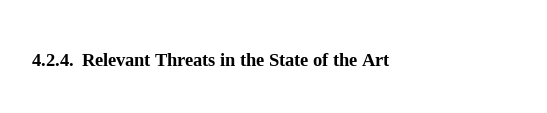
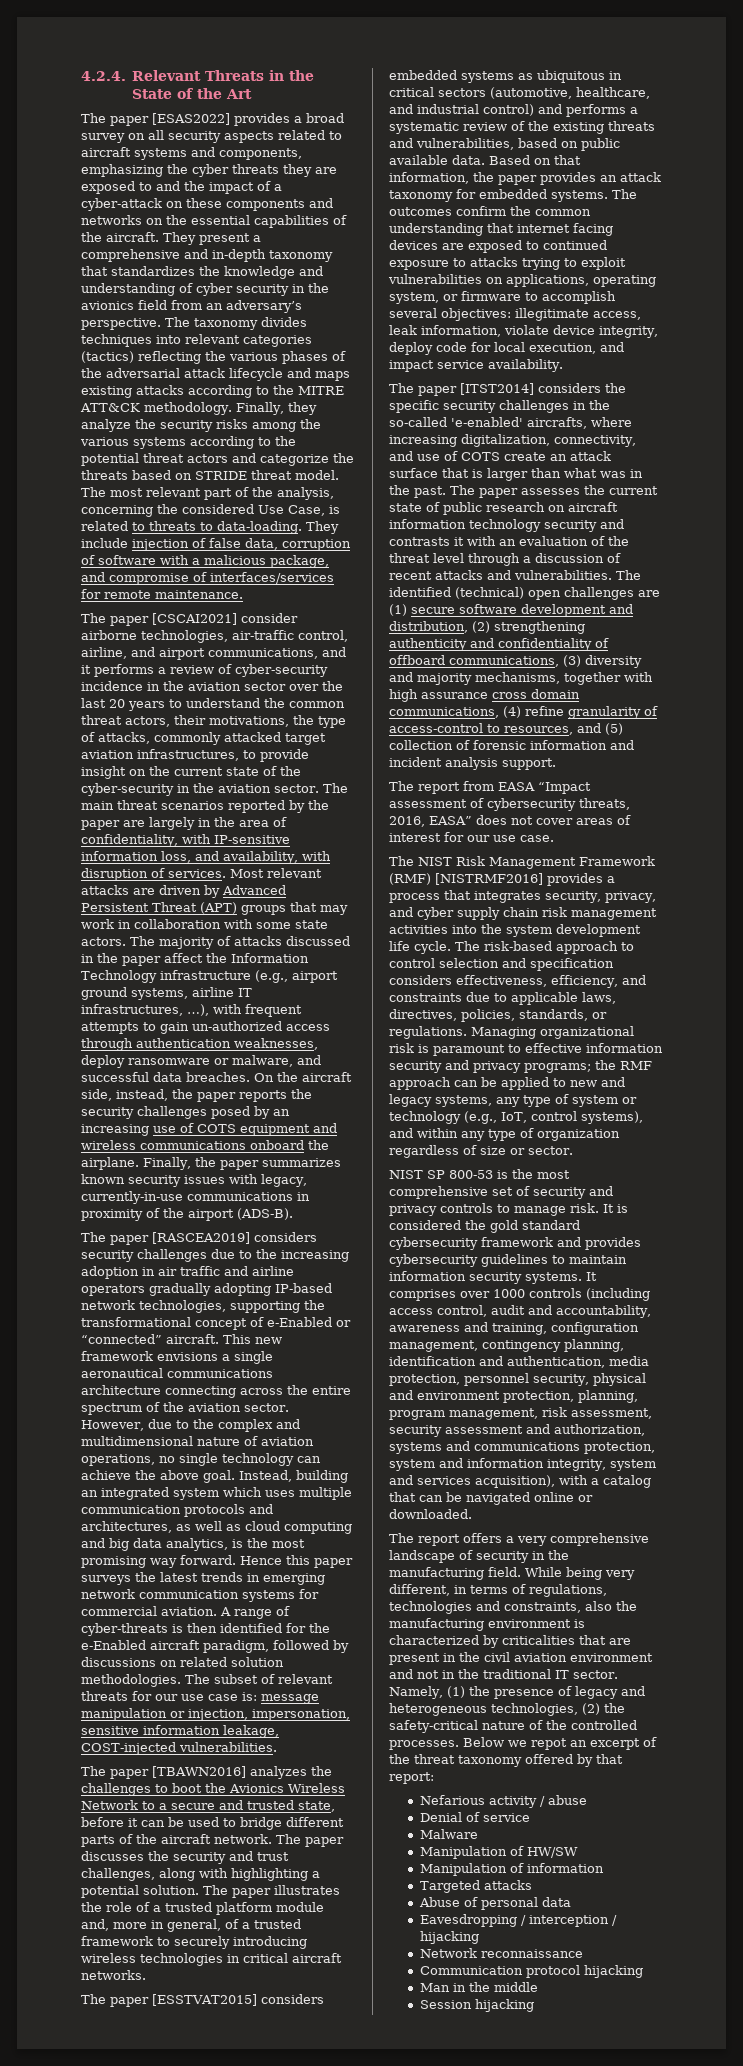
(390, 60) none -> [81,113,344,126] [81,130,342,143] [81,147,302,160] [81,164,337,177] [81,181,282,194] [81,198,333,211] [81,215,347,228] [81,232,261,245] [81,249,333,262] [81,266,323,279] [81,283,329,296] [81,300,302,313] [81,317,307,330] [81,334,312,347] [81,351,346,364] [81,368,350,381] [81,385,344,398] [80,402,317,415] [81,419,321,432] [80,436,296,449] [81,453,354,466] [81,470,339,480] [81,487,334,500] [81,504,340,517] [81,521,339,534] [81,538,351,551] [81,555,329,568] [81,572,334,585] [81,589,243,599] [81,613,298,626] [81,630,348,643] [81,647,346,660] [81,664,328,677] [81,681,343,691] [81,698,345,711] [81,715,346,728] [81,732,326,745] [81,749,309,762] [81,766,301,779] [81,783,348,796] [81,800,329,813] [81,817,287,830] [81,834,290,847] [81,851,331,864] [81,868,322,881] [81,885,286,898] [81,902,348,915] [81,919,328,929] [81,936,350,949] [81,953,309,966] [81,970,338,983] [81,987,252,1000] [81,1004,302,1017] [81,1021,330,1034] [81,1038,318,1051] [81,1055,321,1068] [81,1072,352,1082] [81,1089,312,1102] [81,1106,290,1119] [81,1123,337,1136] [81,1140,329,1150] [81,1157,341,1170] [81,1174,307,1187] [81,1191,310,1204] [81,1208,293,1221] [81,1232,317,1245] [81,1249,349,1262] [81,1266,294,1279] [81,1283,332,1296] [81,1300,325,1313] [81,1317,351,1330] [81,1334,282,1344] [81,1351,273,1364] [81,1368,273,1378] [81,1385,351,1398] [81,1402,289,1415] [81,1419,300,1432] [81,1436,314,1446] [81,1453,321,1466] [81,1470,348,1483] [81,1487,352,1500] [81,1504,273,1517] [81,1521,352,1534] [81,1538,305,1551] [81,1555,353,1568] [81,1572,325,1585] [81,1589,319,1602] [81,1606,290,1619] [81,1623,330,1636] [81,1640,349,1653] [81,1657,284,1667] [81,1674,333,1687] [81,1691,319,1704] [81,1708,350,1721] [81,1725,279,1738] [81,1742,277,1755] [81,1766,332,1779] [81,1783,345,1796] [81,1800,335,1812] [81,1817,344,1830] [81,1834,344,1847] [81,1851,289,1864] [81,1868,320,1881] [81,1885,340,1898] [81,1902,324,1915] [81,1919,301,1932] [81,1936,307,1949] [81,1953,342,1966] [81,1970,146,1980] [81,1994,324,2007] [389,70,622,83] [389,87,650,99] [389,104,638,117] [389,121,655,134] [389,138,620,151] [389,155,581,165] [389,172,661,185] [389,189,637,202] [389,206,591,216] [389,223,613,236] [389,240,607,253] [389,257,626,270] [388,274,656,287] [389,291,616,304] [389,308,641,321] [389,325,658,338] [389,342,624,355] [389,359,563,372] [389,383,626,396] [389,400,610,413] [389,417,632,429] [389,434,636,447] [389,451,611,461] [389,468,643,481] [389,485,658,498] [389,502,618,515] [389,519,624,532] [389,536,629,546] [389,553,621,566] [389,570,641,580] [389,587,660,600] [389,604,633,617] [389,621,585,634] [389,638,609,651] [389,655,642,668] [389,672,653,685] [389,689,580,702] [389,706,658,719] [389,723,623,735] [389,740,634,750] [389,757,556,770] [389,781,591,794] [389,798,630,811] [389,815,631,827] [389,832,554,842] [389,856,655,869] [389,873,615,886] [389,890,656,903] [389,907,657,920] [389,924,641,937] [389,941,634,954] [389,958,614,971] [389,975,646,988] [389,992,616,1005] [389,1009,607,1022] [389,1026,634,1039] [389,1043,663,1056] [389,1060,652,1073] [389,1077,625,1090] [389,1094,637,1107] [389,1111,643,1124] [389,1128,620,1141] [389,1145,573,1158] [389,1169,570,1179] [389,1186,613,1199] [389,1203,628,1216] [389,1220,580,1233] [389,1237,641,1250] [389,1254,627,1267] [389,1271,597,1284] [389,1288,650,1301] [389,1305,651,1318] [389,1322,639,1335] [389,1339,624,1352] [389,1356,649,1368] [389,1373,646,1386] [389,1390,638,1403] [389,1407,652,1420] [389,1424,645,1437] [389,1441,655,1454] [389,1458,656,1471] [389,1475,651,1488] [389,1492,593,1505] [389,1509,472,1519] [389,1533,649,1546] [389,1550,569,1563] [389,1567,635,1580] [389,1584,607,1597] [389,1601,637,1614] [389,1618,585,1631] [389,1635,631,1648] [389,1652,653,1665] [389,1669,618,1679] [389,1686,645,1699] [389,1703,625,1716] [389,1720,637,1733] [389,1737,657,1750] [389,1754,623,1767] [389,1772,434,1784] [419,1795,587,1808] [419,1812,530,1822] [419,1829,478,1839] [419,1846,578,1859] [419,1863,604,1876] [419,1880,532,1893] [418,1897,571,1910] [419,1914,617,1927] [419,1931,479,1944] [419,1948,583,1958] [419,1965,643,1978] [419,1982,538,1992] [419,1999,534,2012] // The paper [ESAS2022] provides a broad survey on all security aspects related to aircraft systems and components, emphasizing the cyber threats they are exposed to and the impact of a cyber-attack on these components and networks on the essential capabilities of the aircraft. They present a comprehensive and in-depth taxonomy that standardizes the knowledge and understanding of cyber security in the avionics field from an adversary’s perspective. The taxonomy divides techniques into relevant categories (tactics) reflecting the various phases of the adversarial attack lifecycle and maps existing attacks according to the MITRE ATT&CK methodology. Finally, they analyze the security risks among the various systems according to the potential threat actors and categorize the threats based on STRIDE threat model. The most relevant part of the analysis, concerning the considered Use Case, is related to threats to data-loading. They include injection of false data, corruption of software with a malicious package, and compromise of interfaces/services for remote maintenance. // The paper [CSCAI2021] consider airborne technologies, air-traffic control, airline, and airport communications, and it performs a review of cyber-security incidence in the aviation sector over the last 20 years to understand the common threat actors, their motivations, the type of attacks, commonly attacked target aviation infrastructures, to provide insight on the current state of the cyber-security in the aviation sector. The main threat scenarios reported by the paper are largely in the area of confidentiality, with IP-sensitive information loss, and availability, with disruption of services. Most relevant attacks are driven by Advanced Persistent Threat (APT) groups that may work in collaboration with some state actors. The majority of attacks discussed in the paper affect the Information Technology infrastructure (e.g., airport ground systems, airline IT infrastructures, …), with frequent attempts to gain un-authorized access through authentication weaknesses, deploy ransomware or malware, and successful data breaches. On the aircraft side, instead, the paper reports the security challenges posed by an increasing use of COTS equipment and wireless communications onboard the airplane. Finally, the paper summarizes known security issues with legacy, currently-in-use communications in proximity of the airport (ADS-B). // The paper [RASCEA2019] considers security challenges due to the increasing adoption in air traffic and airline operators gradually adopting IP-based network technologies, supporting the transformational concept of e-Enabled or “connected” aircraft. This new framework envisions a single aeronautical communications architecture connecting across the entire spectrum of the aviation sector. However, due to the complex and multidimensional nature of aviation operations, no single technology can achieve the above goal. Instead, building an integrated system which uses multiple communication protocols and architectures, as well as cloud computing and big data analytics, is the most promising way forward. Hence this paper surveys the latest trends in emerging network communication systems for commercial aviation. A range of cyber-threats is then identified for the e-Enabled aircraft paradigm, followed by discussions on related solution methodologies. The subset of relevant threats for our use case is: message manipulation or injection, impersonation, sensitive information leakage, COST-injected vulnerabilities. // The paper [TBAWN2016] analyzes the challenges to boot the Avionics Wireless Network to a secure and trusted state, before it can be used to bridge different parts of the aircraft network. The paper discusses the security and trust challenges, along with highlighting a potential solution. The paper illustrates the role of a trusted platform module and, more in general, of a trusted framework to securely introducing wireless technologies in critical aircraft networks. // The paper [ESSTVAT2015] considers embedded systems as ubiquitous in critical sectors (automotive, healthcare, and industrial control) and performs a systematic review of the existing threats and vulnerabilities, based on public available data. Based on that information, the paper provides an attack taxonomy for embedded systems. The outcomes confirm the common understanding that internet facing devices are exposed to continued exposure to attacks trying to exploit vulnerabilities on applications, operating system, or firmware to accomplish several objectives: illegitimate access, leak information, violate device integrity, deploy code for local execution, and impact service availability. // The paper [ITST2014] considers the specific security challenges in the so-called 'e-enabled' aircrafts, where increasing digitalization, connectivity, and use of COTS create an attack surface that is larger than what was in the past. The paper assesses the current state of public research on aircraft information technology security and contrasts it with an evaluation of the threat level through a discussion of recent attacks and vulnerabilities. The identified (technical) open challenges are (1) secure software development and distribution, (2) strengthening authenticity and confidentiality of offboard communications, (3) diversity and majority mechanisms, together with high assurance cross domain communications, (4) refine granularity of access-control to resources, and (5) collection of forensic information and incident analysis support. // The report from EASA “Impact assessment of cybersecurity threats, 2016, EASA” does not cover areas of interest for our use case. // The NIST Risk Management Framework (RMF) [NISTRMF2016] provides a process that integrates security, privacy, and cyber supply chain risk management activities into the system development life cycle. The risk-based approach to control selection and specification considers effectiveness, efficiency, and constraints due to applicable laws, directives, policies, standards, or regulations. Managing organizational risk is paramount to effective information security and privacy programs; the RMF approach can be applied to new and legacy systems, any type of system or technology (e.g., IoT, control systems), and within any type of organization regardless of size or sector. // NIST SP 800-53 is the most comprehensive set of security and privacy controls to manage risk. It is considered the gold standard cybersecurity framework and provides cybersecurity guidelines to maintain information security systems. It comprises over 1000 controls (including access control, audit and accountability, awareness and training, configuration management, contingency planning, identification and authentication, media protection, personnel security, physical and environment protection, planning, program management, risk assessment, security assessment and authorization, systems and communications protection, system and information integrity, system and services acquisition), with a catalog that can be navigated online or downloaded. // The report offers a very comprehensive landscape of security in the manufacturing field. While being very different, in terms of regulations, technologies and constraints, also the manufacturing environment is characterized by criticalities that are present in the civil aviation environment and not in the traditional IT sector. Namely, (1) the presence of legacy and heterogeneous technologies, (2) the safety-critical nature of the controlled processes. Below we repot an excerpt of the threat taxonomy offered by that report: // Nefarious activity / abuse // Denial of service // Malware // Manipulation of HW/SW // Manipulation of information // Targeted attacks // Abuse of personal data // Eavesdropping / interception / hijacking // Network reconnaissance // Communication protocol hijacking // Man in the middle // Session hijacking

